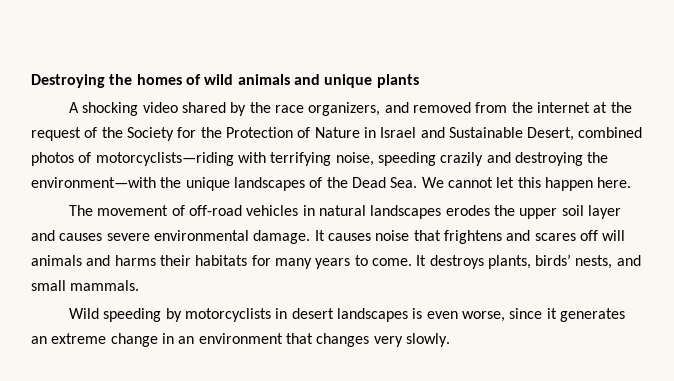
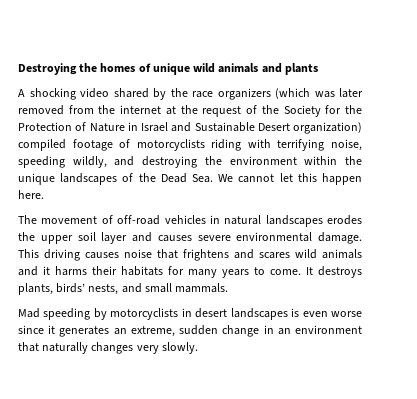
[204,74,373,88] wild animals and unique -> [152,63,282,75] unique wild animals and
[308,102,409,116] organizers, and -> [217,88,363,100] organizers (which was later
[527,127,643,141] [31,152,234,166] Desert, combined photos of motorcyclists—riding -> [257,122,362,134] [18,139,242,151] Desert organization) compiled footage of motorcyclists riding
[440,152,484,166] crazily -> [72,156,107,168] wildly,
[31,177,156,188] environment—with -> [229,156,338,165] environment within
[314,230,325,241] It -> [18,249,80,261] This driving
[579,230,626,241] [31,255,111,266] off will animals and -> [295,249,362,259] [18,266,50,276] wild animals and it
[69,308,100,319] Wild -> [18,308,40,318] Mad
[461,311,505,322] worse, -> [331,311,362,317] worse
[51,333,107,344] extreme -> [130,325,219,337] extreme, sudden
(313, 338) none -> [42,342,89,354] naturally

